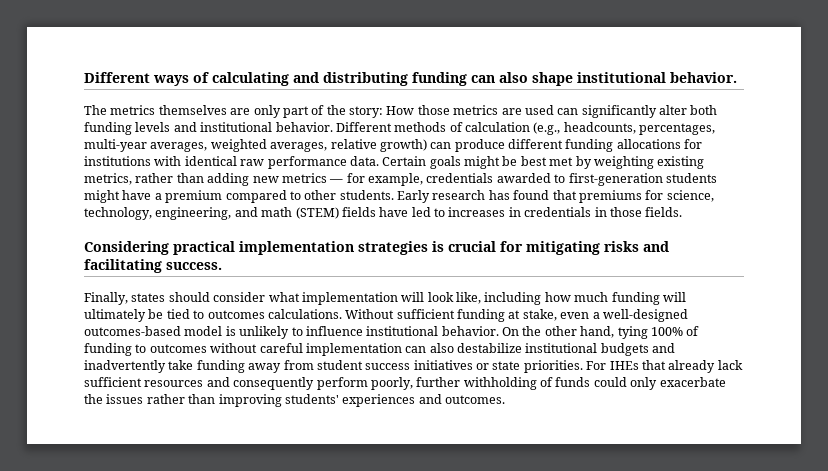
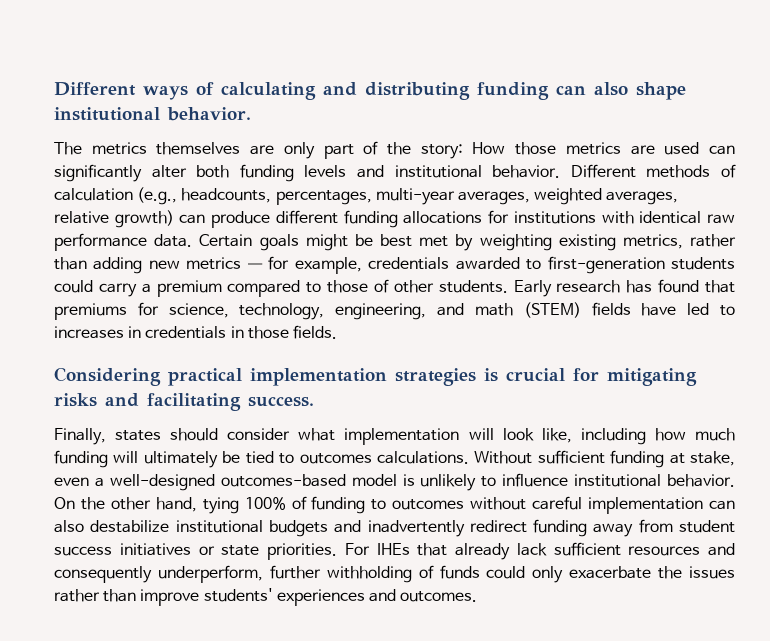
[84,190,152,203] might have -> [54,280,137,297] could carry
(301, 195) none -> [327,279,389,293] those of
[168,360,194,370] take -> [469,520,527,533] redirect
[316,377,413,390] perform poorly, -> [157,565,263,583] underperform,
[218,394,282,407] improving -> [140,589,200,606] improve

